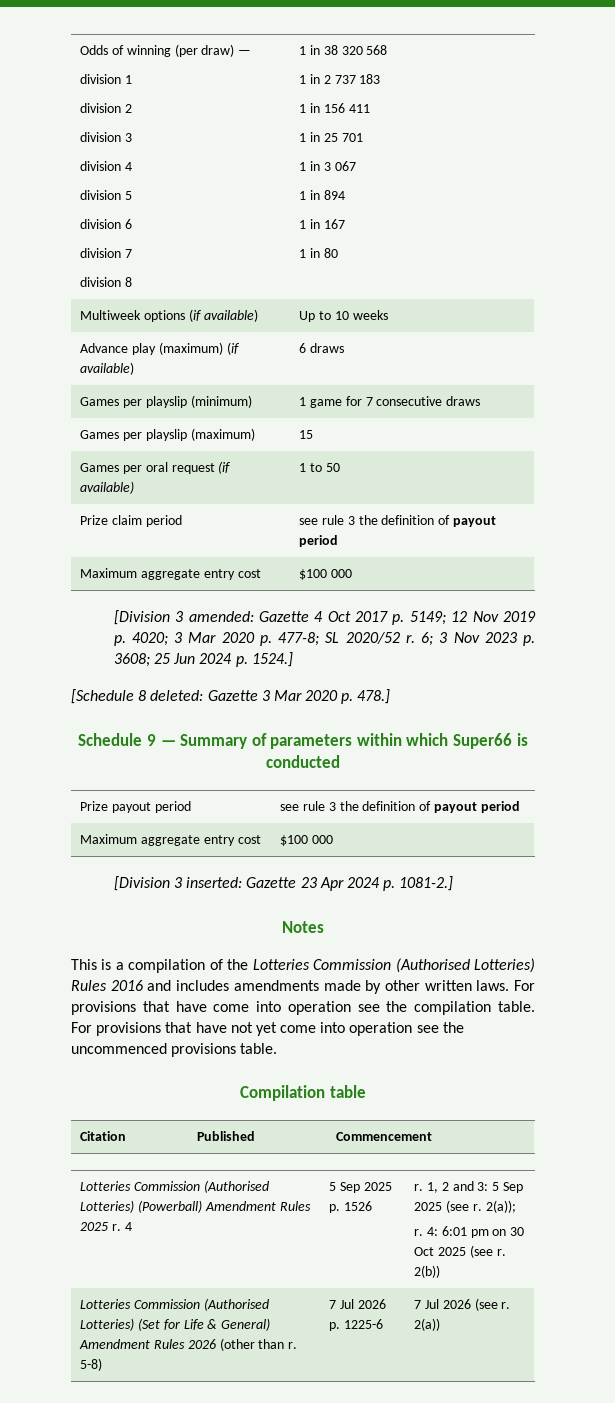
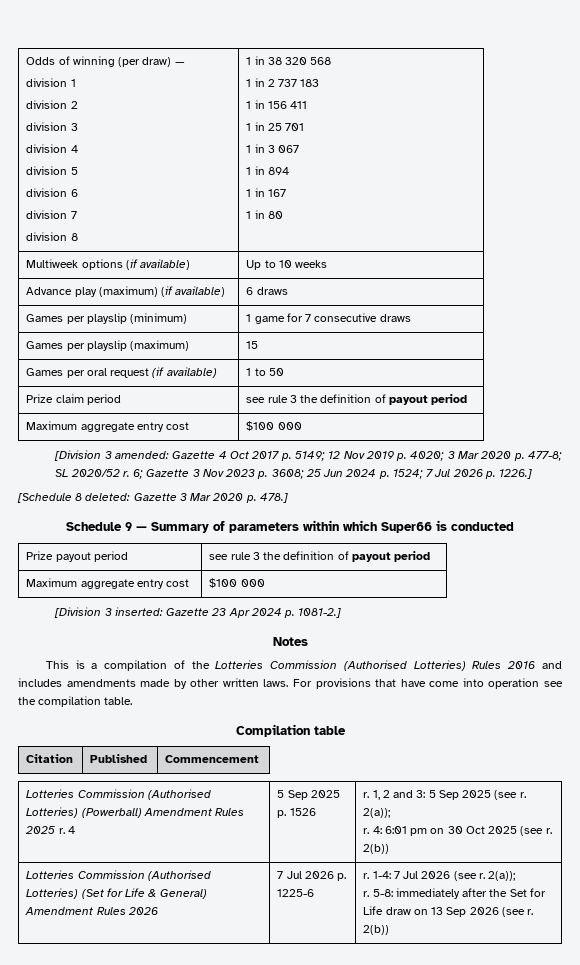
(434, 639) none -> [146,469,190,477] Gazette
[251,652,293,667] 1524.] -> [392,469,533,479] 1524; 7 Jul 2026 p. 1226.]
[71,1022,464,1036] [71,1043,278,1057] For provisions that have not yet come into operation see the uncommenced provisions table. -> (133, 701) none
[219,1338,298,1351] [80,1358,103,1371] (other than r. 5-8) -> (158, 911) none
(384, 1324) none -> [363,871,391,879] r. 1-4:
[414,1318,441,1331] 2(a)) -> [488,871,516,881] [363,888,546,899] [363,906,534,917] [363,925,390,935] 2(a)); // r. 5-8: immediately after the Set for Life draw on 13 Sep 2026 (see r. 2(b))

